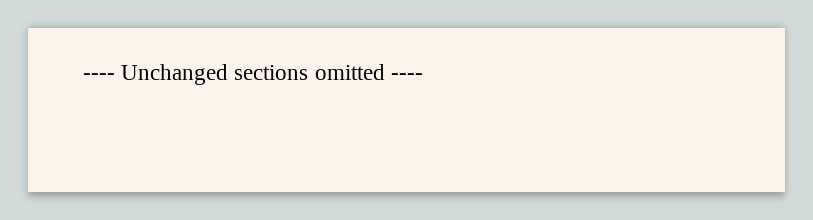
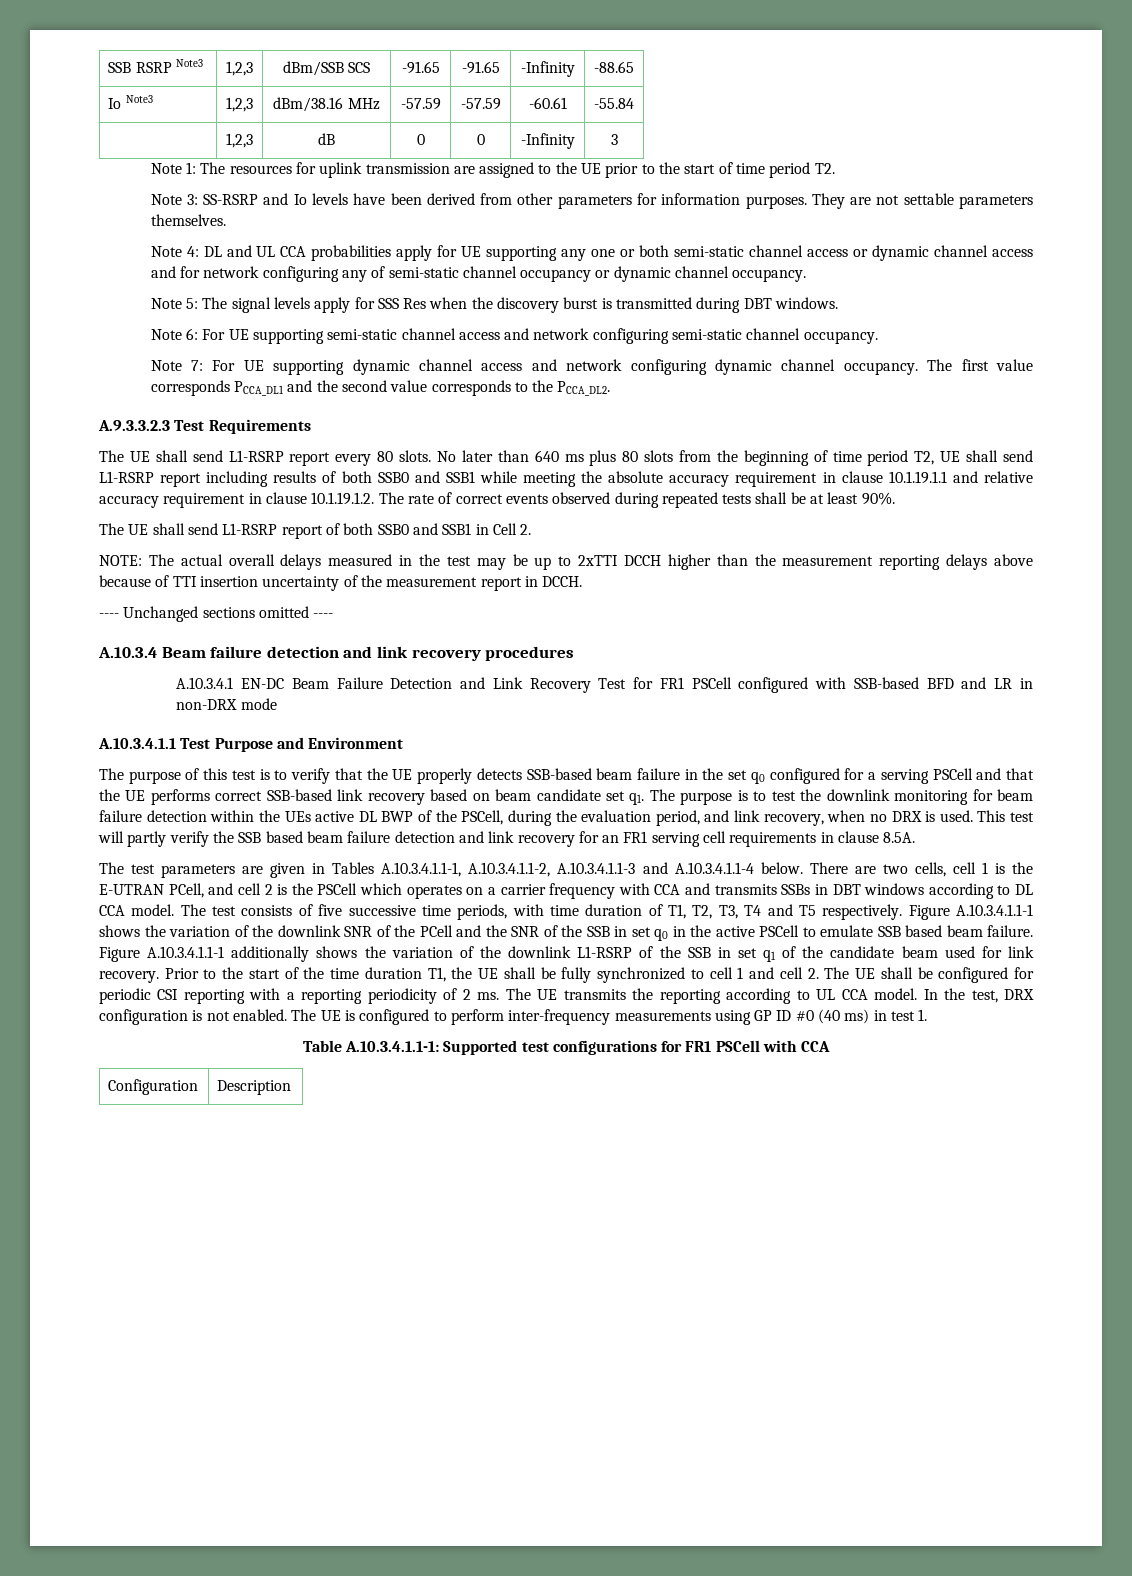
(83, 76) none -> [108,59,204,73] [226,61,253,76] [282,61,371,76] [401,61,440,74] [461,61,500,74] [520,61,575,77] [594,61,634,73] [108,95,153,109] [226,97,253,112] [273,97,380,112] [400,98,441,110] [460,98,501,110] [528,97,567,109] [594,98,634,109] [226,133,253,148] [318,133,335,145] [416,134,425,145] [476,134,485,145] [520,133,575,149] [610,134,618,145] [150,162,835,178] [150,193,1033,209] [150,214,226,226] [150,245,1033,261] [150,266,807,282] [150,297,839,313] [150,328,878,344] [150,359,1033,375] [150,380,611,396] [98,419,311,434] [99,450,1033,466] [99,471,1034,487] [99,492,895,508] [99,523,532,539] [99,554,1033,570] [99,575,583,591] SSB RSRP Note3 | 1,2,3 | dBm/SSB SCS | -91.65 | -91.65 | -Infinity | -88.65 // Io Note3 | 1,2,3 | dBm/38.16 MHz | -57.59 | -57.59 | -60.61 | -55.84 // | 1,2,3 | dB | 0 | 0 | -Infinity | 3 // Note 1: The resources for uplink transmission are assigned to the UE prior to the start of time period T2. // Note 3: SS-RSRP and Io levels have been derived from other parameters for information purposes. They are not settable parameters themselves. // Note 4: DL and UL CCA probabilities apply for UE supporting any one or both semi-static channel access or dynamic channel access and for network configuring any of semi-static channel occupancy or dynamic channel occupancy. // Note 5: The signal levels apply for SSS Res when the discovery burst is transmitted during DBT windows. // Note 6: For UE supporting semi-static channel access and network configuring semi-static channel occupancy. // Note 7: For UE supporting dynamic channel access and network configuring dynamic channel occupancy. The first value corresponds PCCA_DL1 and the second value corresponds to the PCCA_DL2. // A.9.3.3.2.3 Test Requirements // The UE shall send L1-RSRP report every 80 slots. No later than 640 ms plus 80 slots from the beginning of time period T2, UE shall send L1-RSRP report including results of both SSB0 and SSB1 while meeting the absolute accuracy requirement in clause 10.1.19.1.1 and relative accuracy requirement in clause 10.1.19.1.2. The rate of correct events observed during repeated tests shall be at least 90%. // The UE shall send L1-RSRP report of both SSB0 and SSB1 in Cell 2. // NOTE: The actual overall delays measured in the test may be up to 2xTTI DCCH higher than the measurement reporting delays above because of TTI insertion uncertainty of the measurement report in DCCH. //
(423, 76) none -> [98,646,575,661] [176,677,1033,693] [176,698,277,710] [98,737,404,752] [99,768,1035,784] [99,789,1034,805] [99,810,1034,826] [98,831,916,847] [99,862,1033,878] [99,883,1033,899] [99,904,1034,920] [99,925,1033,941] [99,946,1034,962] [99,967,1035,983] [99,988,1035,1004] [99,1009,928,1025] [302,1040,831,1055] [108,1079,199,1095] [217,1080,292,1095] // A.10.3.4 Beam failure detection and link recovery procedures // A.10.3.4.1 EN-DC Beam Failure Detection and Link Recovery Test for FR1 PSCell configured with SSB-based BFD and LR in non-DRX mode // A.10.3.4.1.1 Test Purpose and Environment // The purpose of this test is to verify that the UE properly detects SSB-based beam failure in the set q0 configured for a serving PSCell and that the UE performs correct SSB-based link recovery based on beam candidate set q1. The purpose is to test the downlink monitoring for beam failure detection within the UEs active DL BWP of the PSCell, during the evaluation period, and link recovery, when no DRX is used. This test will partly verify the SSB based beam failure detection and link recovery for an FR1 serving cell requirements in clause 8.5A. // The test parameters are given in Tables A.10.3.4.1.1-1, A.10.3.4.1.1-2, A.10.3.4.1.1-3 and A.10.3.4.1.1-4 below. There are two cells, cell 1 is the E-UTRAN PCell, and cell 2 is the PSCell which operates on a carrier frequency with CCA and transmits SSBs in DBT windows according to DL CCA model. The test consists of five successive time periods, with time duration of T1, T2, T3, T4 and T5 respectively. Figure A.10.3.4.1.1-1 shows the variation of the downlink SNR of the PCell and the SNR of the SSB in set q0 in the active PSCell to emulate SSB based beam failure. Figure A.10.3.4.1.1-1 additionally shows the variation of the downlink L1-RSRP of the SSB in set q1 of the candidate beam used for link recovery. Prior to the start of the time duration T1, the UE shall be fully synchronized to cell 1 and cell 2. The UE shall be configured for periodic CSI reporting with a reporting periodicity of 2 ms. The UE transmits the reporting according to UL CCA model. In the test, DRX configuration is not enabled. The UE is configured to perform inter-frequency measurements using GP ID #0 (40 ms) in test 1. // Table A.10.3.4.1.1-1: Supported test configurations for FR1 PSCell with CCA // Configuration | Description

